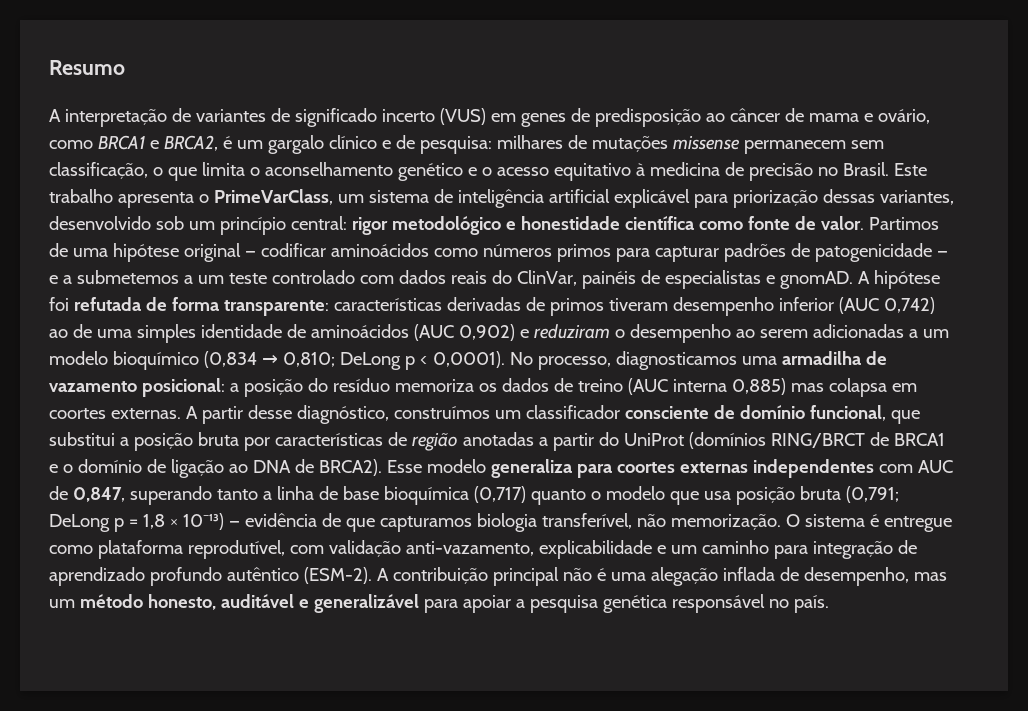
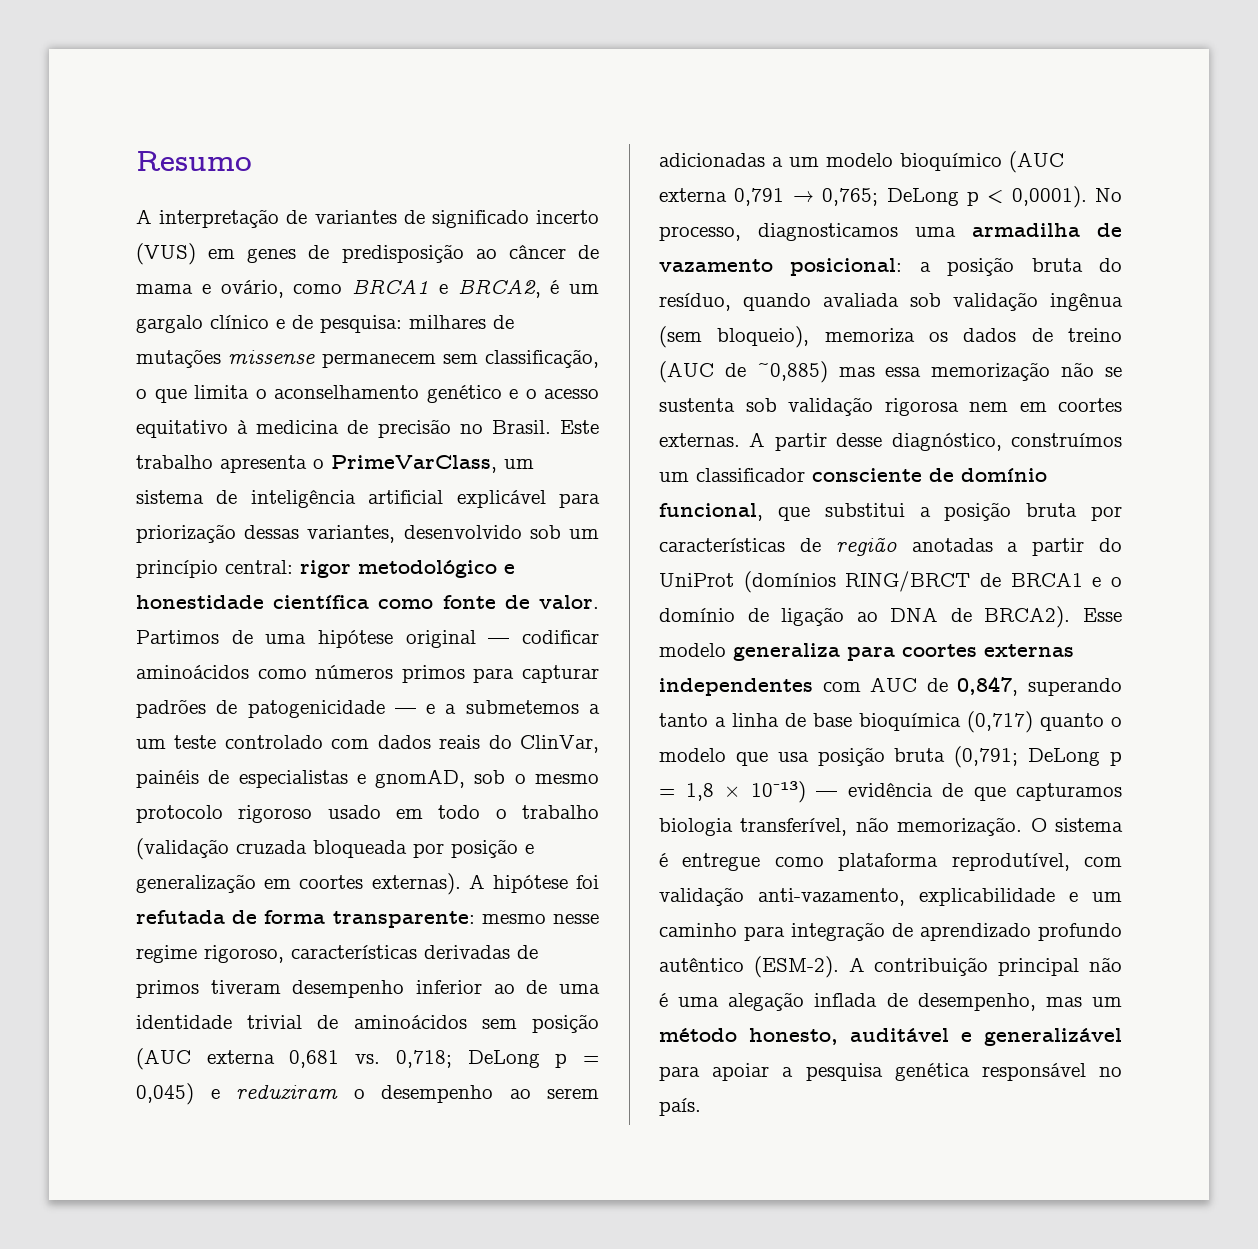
[779,271,853,289] gnomAD. -> [375,769,599,788] [136,805,599,823] [136,838,534,860] [136,873,461,895] gnomAD, sob o mesmo protocolo rigoroso usado em todo o trabalho (validação cruzada bloqueada por posição e generalização em coortes externas).
(329, 308) none -> [481,914,599,924] [136,945,284,963] mesmo nesse regime rigoroso,
[838,297,935,314] (AUC 0,742) -> (483, 987) none
[136,324,515,343] simples identidade de aminoácidos (AUC 0,902) -> [136,1014,599,1033] [136,1048,599,1070] [136,1083,194,1105] identidade trivial de aminoácidos sem posição (AUC externa 0,681 vs. 0,718; DeLong p = 0,045)
[203,351,335,368] (0,834 → 0,810; -> [1009,151,1064,173] [659,188,879,206] (AUC externa 0,791 → 0,765;
[307,378,390,392] do resíduo -> [1031,258,1122,272] [659,292,1123,311] [659,326,810,348] bruta do resíduo, quando avaliada sob validação ingênua (sem bloqueio),
[672,378,887,397] interna 0,885) mas colapsa -> [724,361,1122,383] [659,397,1008,416] de ~0,885) mas essa memorização não se sustenta sob validação rigorosa nem

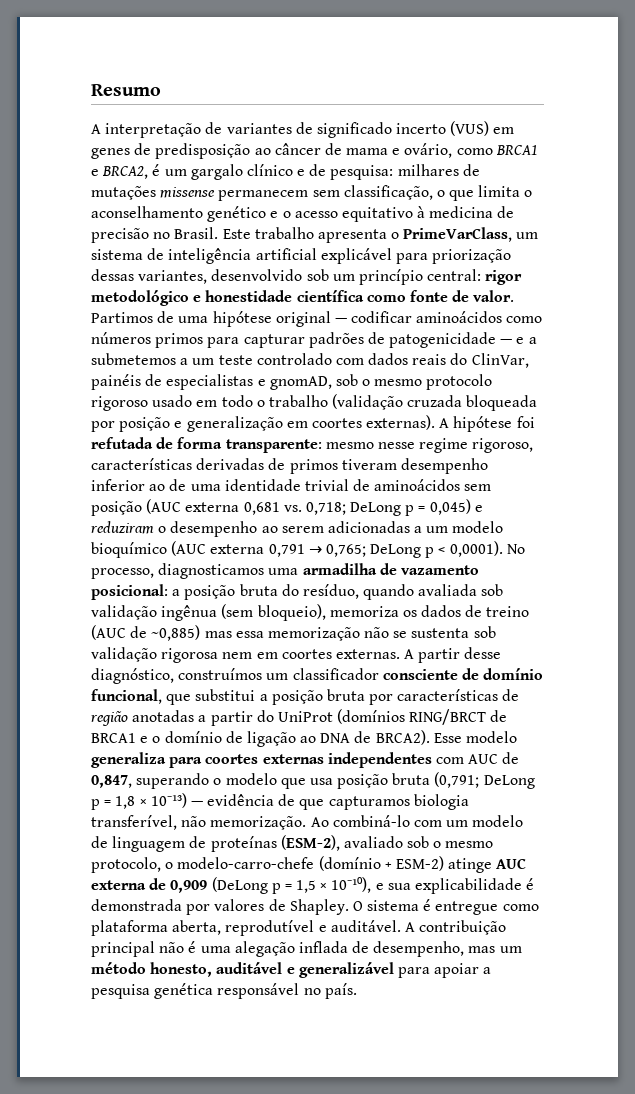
[659,711,1104,733] tanto a linha de base bioquímica (0,717) quanto -> (210, 781) none
(1023, 826) none -> [310,815,524,827] [91,835,494,852] [91,856,527,873] [91,877,535,894] [91,899,349,915] Ao combiná-lo com um modelo de linguagem de proteínas (ESM-2), avaliado sob o mesmo protocolo, o modelo-carro-chefe (domínio + ESM-2) atinge AUC externa de 0,909 (DeLong p = 1,5 × 10⁻¹⁰), e sua explicabilidade é demonstrada por valores de Shapley.
[951,853,1122,871] [659,887,1122,906] [659,922,1122,941] [659,956,839,978] reprodutível, com validação anti-vazamento, explicabilidade e um caminho para integração de aprendizado profundo autêntico (ESM-2). -> [172,920,401,936] aberta, reprodutível e auditável.

